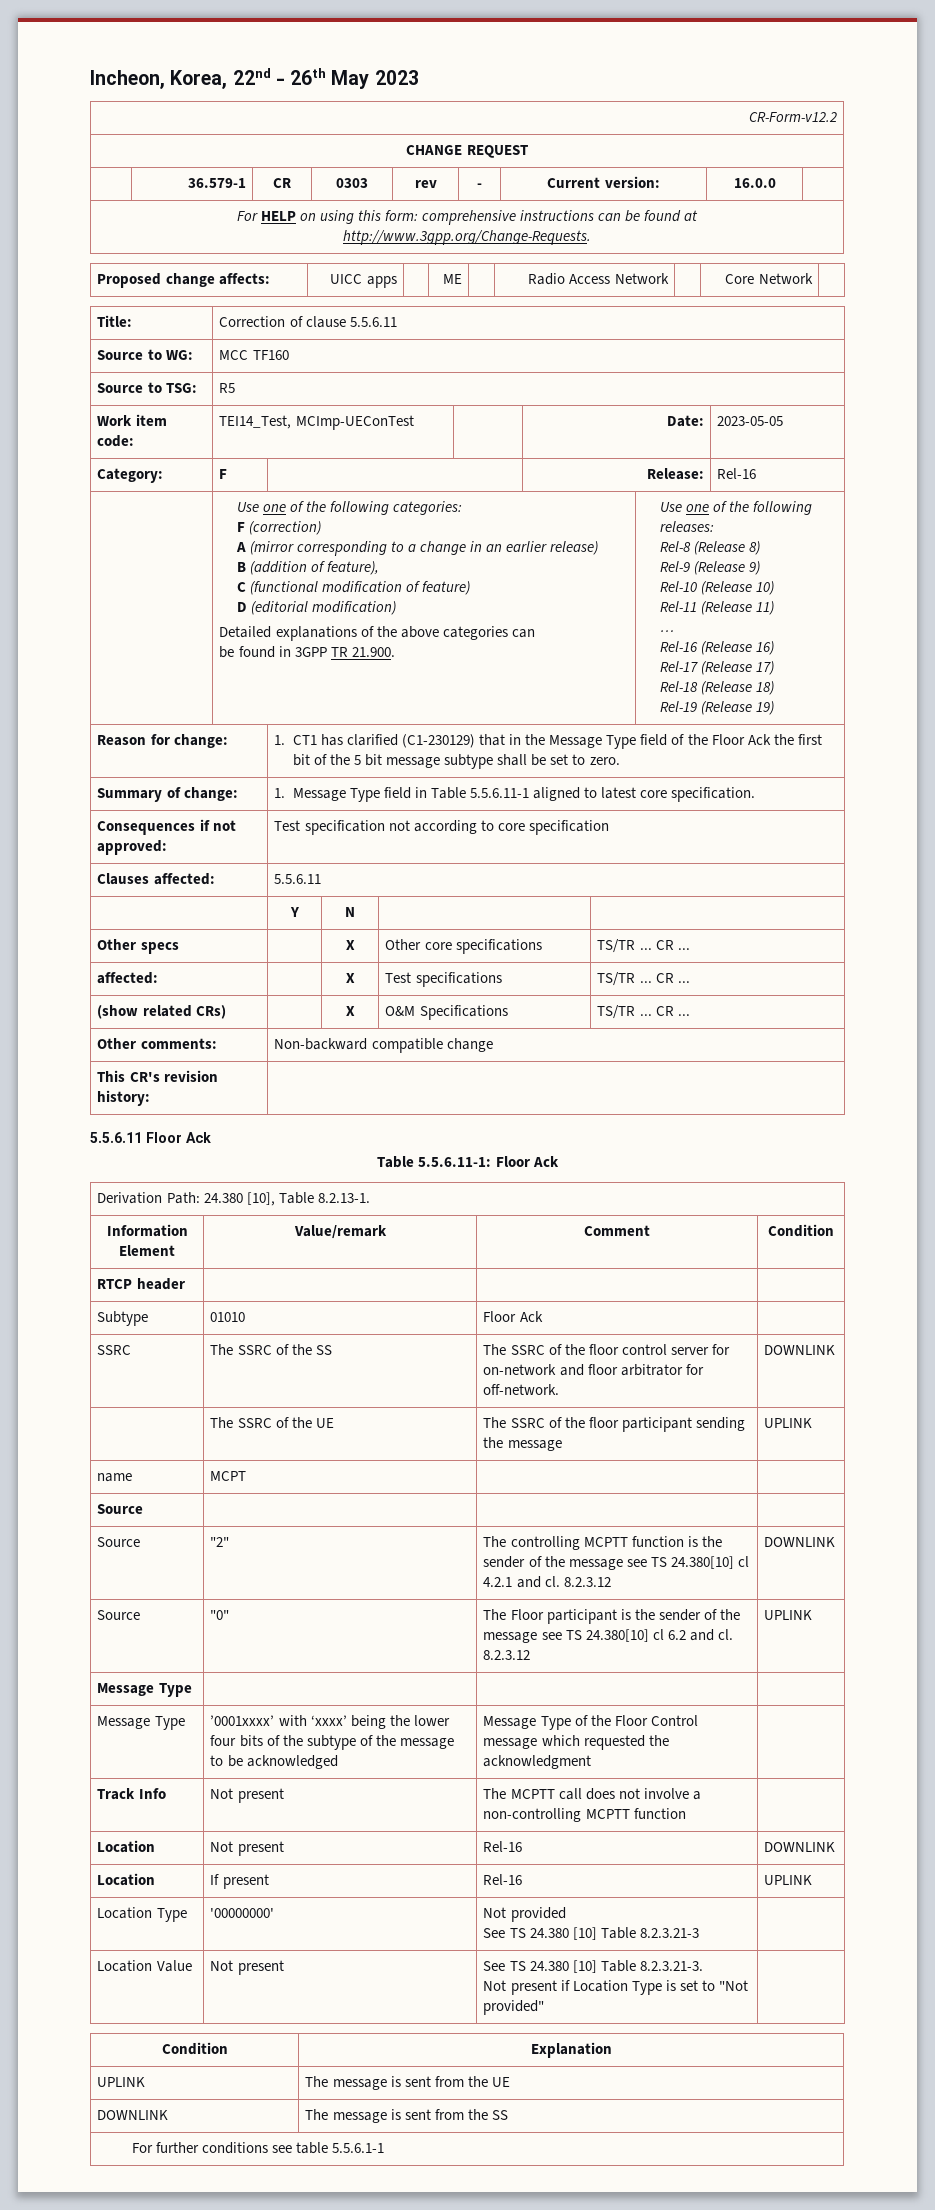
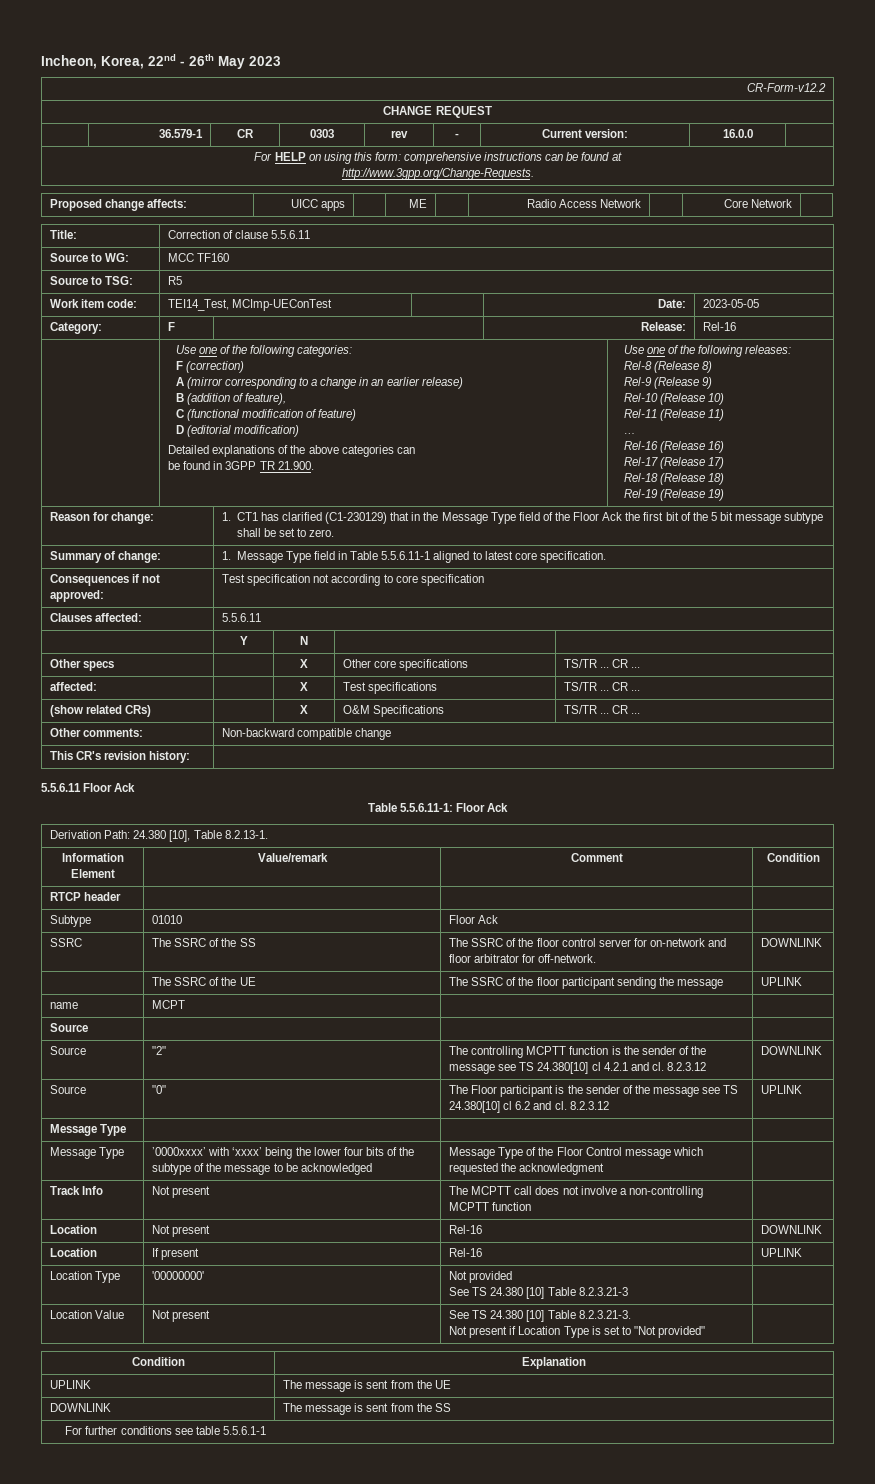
[210,1715,275,1726] ’0001xxxx’ -> [152,1147,207,1156] ’0000xxxx’

